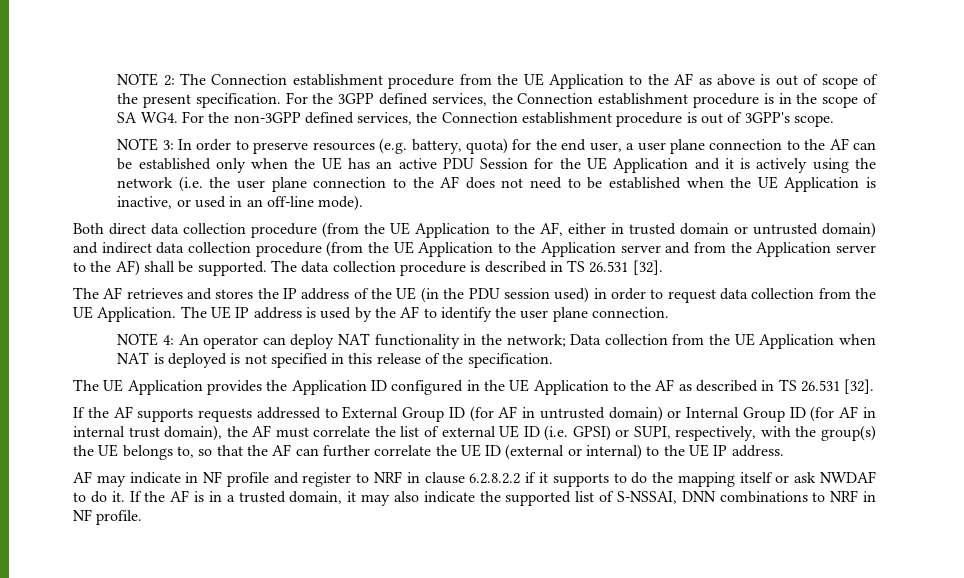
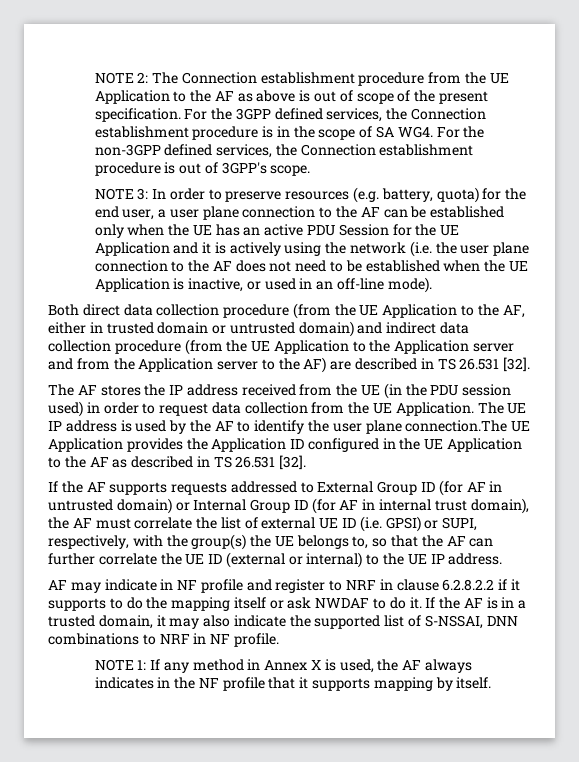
[143,260,481,276] shall be supported. The data collection procedure is -> [330,361,352,370] are
[126,288,213,300] retrieves and -> (97, 390) none
[353,288,369,299] of -> [241,384,333,396] received from
[592,307,670,318] [117,333,877,349] [117,352,553,368] [73,379,99,391] connection. // NOTE 4: An operator can deploy NAT functionality in the network; Data collection from the UE Application when NAT is deployed is not specified in this release of the specification. // The -> [405,420,508,432] connection.The
(143, 517) none -> [94,659,472,673] [94,677,492,691] // NOTE 1: If any method in Annex X is used, the AF always indicates in the NF profile that it supports mapping by itself.

